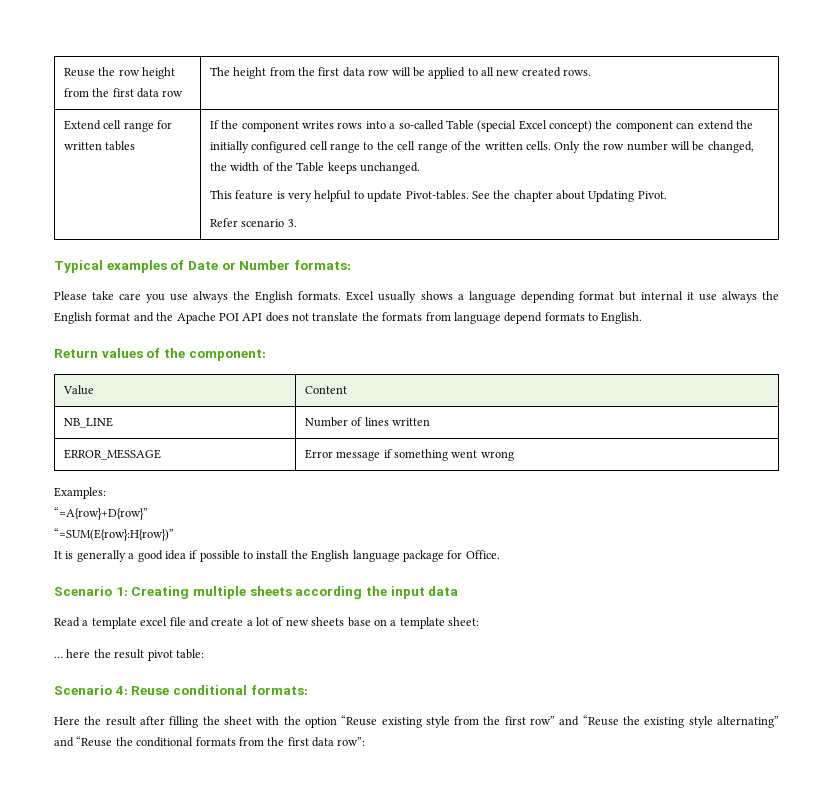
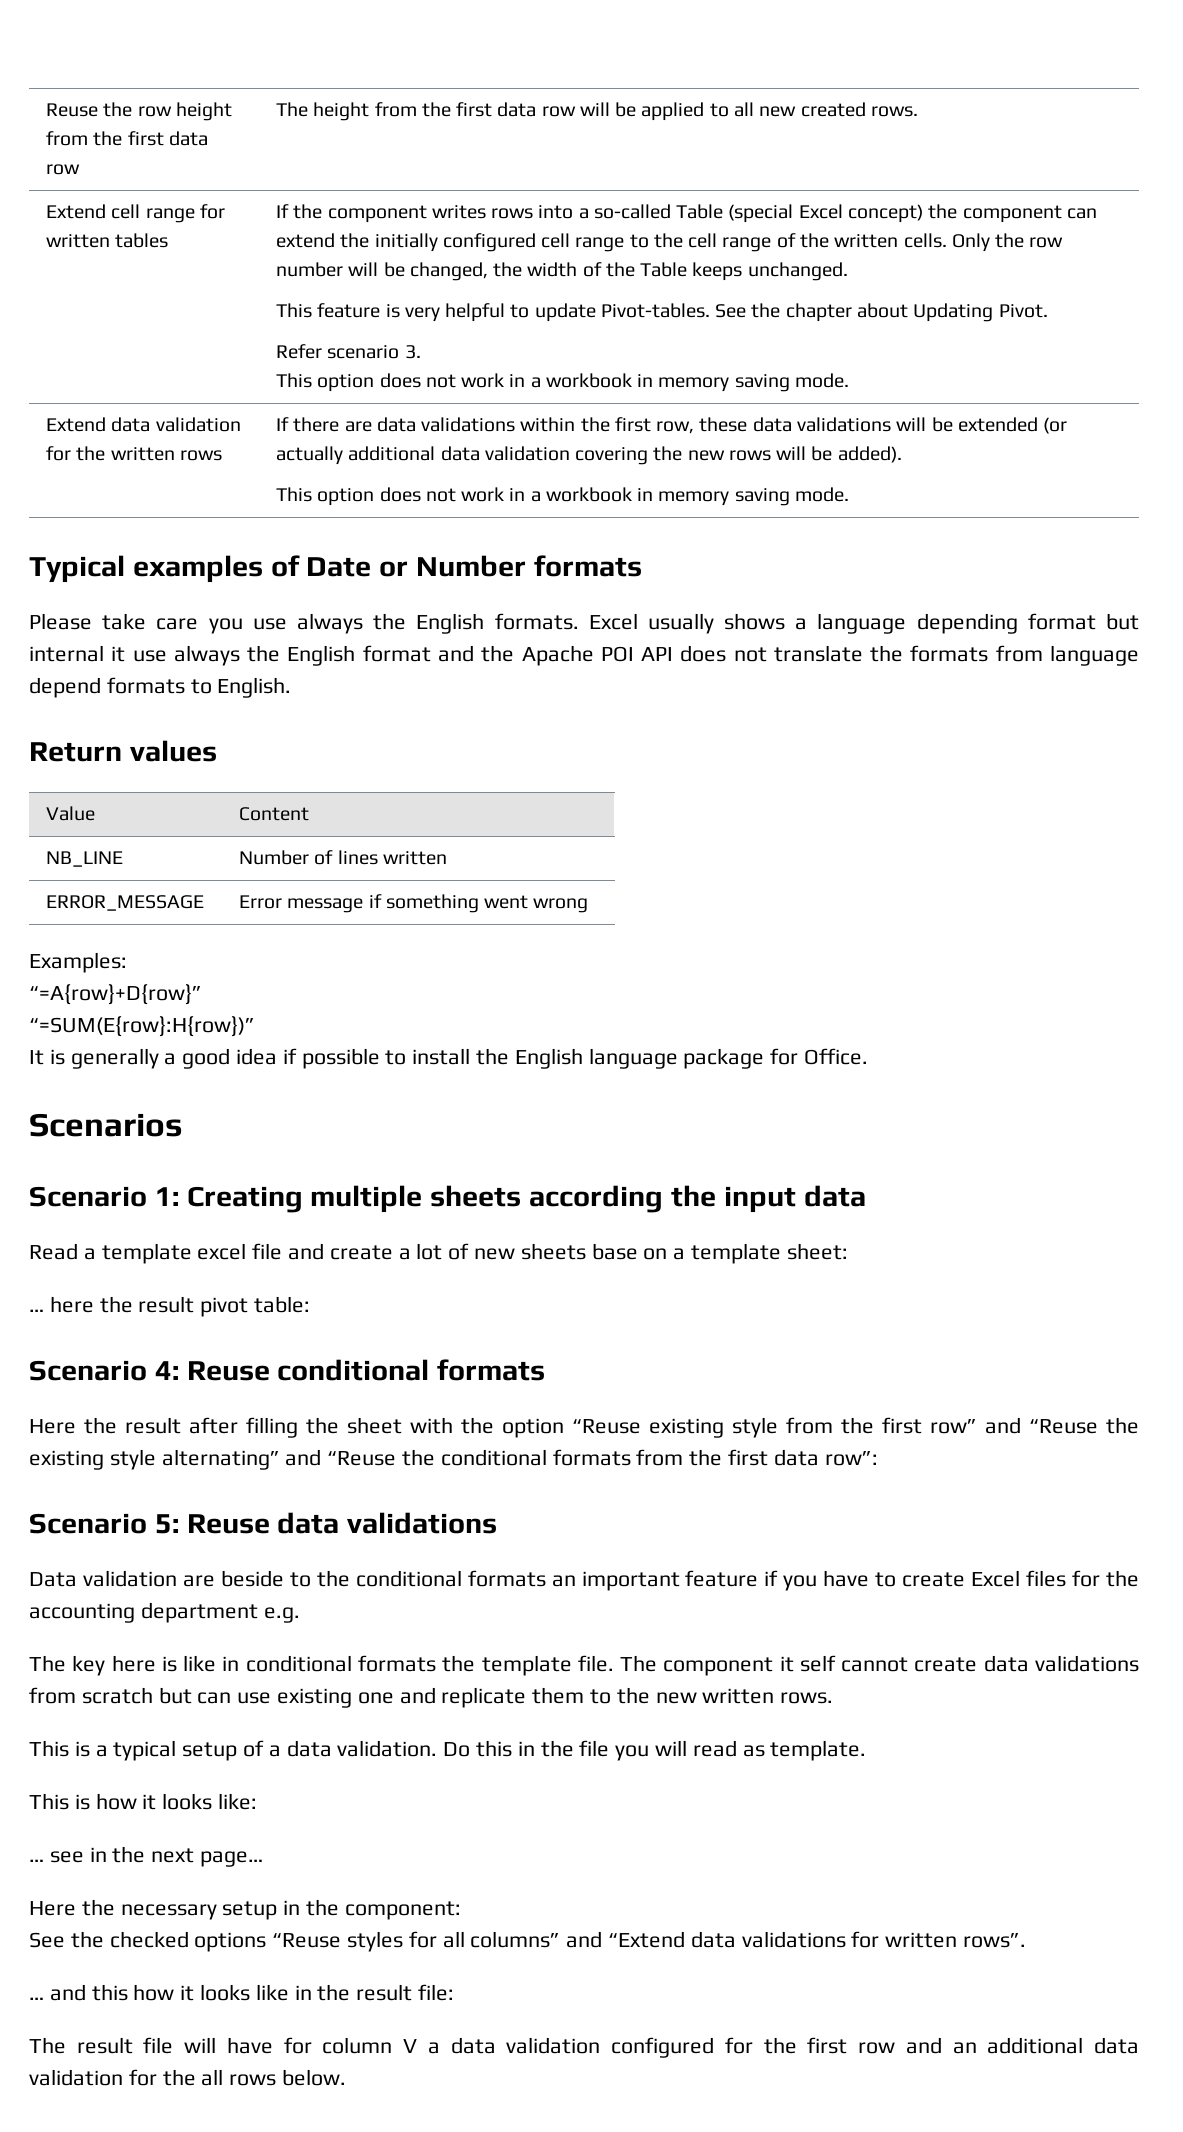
(297, 223) none -> [276,373,849,392] [46,417,241,432] [46,446,222,461] [276,417,1068,434] [276,446,902,465] [276,487,849,506] // This option does not work in a workbook in memory saving mode. // Extend data validation for the written rows | If there are data validations within the first row, these data validations will be extended (or actually additional data validation covering the new rows will be added). // This option does not work in a workbook in memory saving mode.
[293,260,351,270] formats: -> [533,555,642,577] formats
[146,348,266,361] of the component: -> (217, 751) none
(500, 554) none -> [29,1113,183,1137] // Scenarios
[250,685,308,695] formats: -> [437,1359,546,1381] formats
(366, 741) none -> [29,1512,498,1534] [29,1570,1139,1591] [29,1602,300,1623] [29,1655,1140,1676] [29,1687,834,1708] [29,1740,867,1761] [29,1793,258,1810] [29,1846,264,1867] [29,1899,461,1920] [29,1931,1027,1952] [29,1984,455,2001] [29,2037,1139,2058] [29,2069,347,2086] // Scenario 5: Reuse data validations // Data validation are beside to the conditional formats an important feature if you have to create Excel files for the accounting department e.g. // The key here is like in conditional formats the template file. The component it self cannot create data validations from scratch but can use existing one and replicate them to the new written rows. // This is a typical setup of a data validation. Do this in the file you will read as template. // This is how it looks like: // … see in the next page… // Here the necessary setup in the component: // See the checked options “Reuse styles for all columns” and “Extend data validations for written rows”. // … and this how it looks like in the result file: // The result file will have for column V a data validation configured for the first row and an additional data validation for the all rows below.

